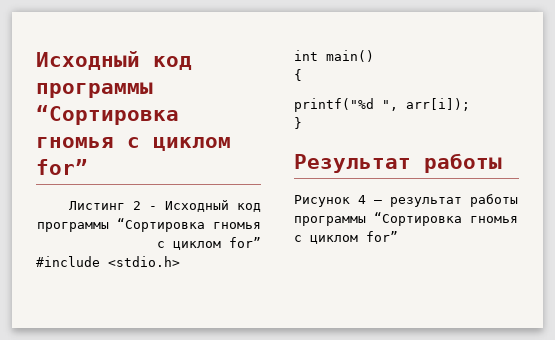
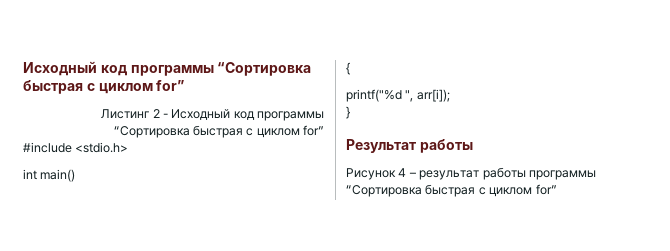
[36,51,192,70] [36,82,153,98] [36,105,179,125] [36,137,114,148] Исходный код программы “Сортировка гномья -> [23,61,312,76] [23,80,83,94] Исходный код программы “Сортировка быстрая
[213,222,261,229] гномья -> [192,125,243,138] быстрая
[470,216,518,223] гномья -> [425,184,476,197] быстрая

